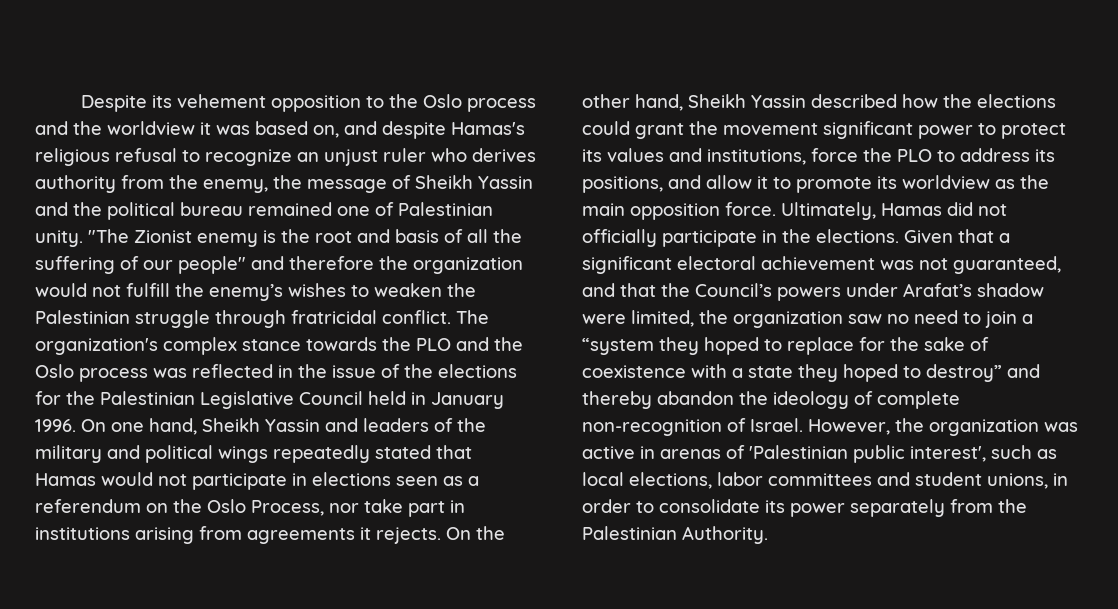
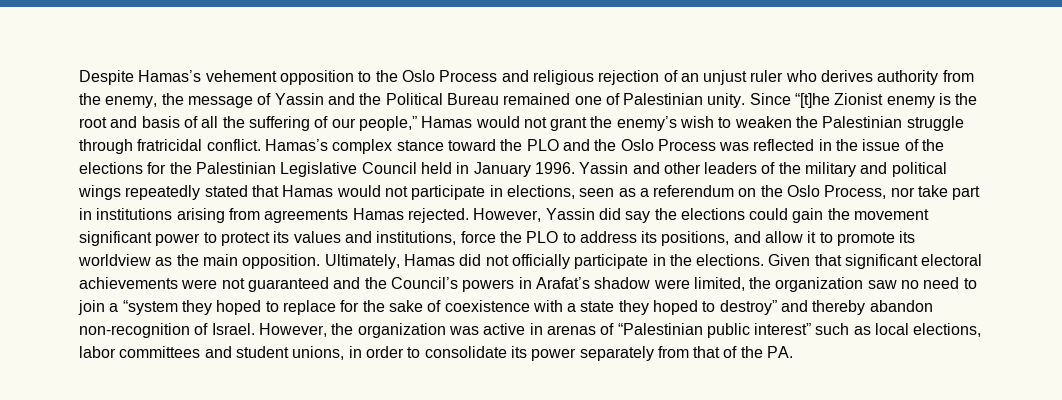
[151,95,172,108] its -> [138,70,202,82] Hamas’s
[466,98,536,112] [35,121,525,139] [35,148,292,166] process and the worldview it was based on, and despite Hamas's religious refusal to recognize -> [439,70,678,85] Process and religious rejection of
[415,175,473,189] Sheikh -> (272, 99) none
[107,202,243,220] political bureau -> [385,93,499,105] Political Bureau
[88,229,129,243] "The -> [749,93,831,108] Since “[t]he
[178,256,523,274] [35,283,170,297] people" and therefore the organization would not fulfill -> [358,116,588,131] people,” Hamas would not grant
[288,283,346,297] wishes -> [680,116,715,128] wish
[456,310,489,324] [35,338,158,355] The organization's -> [264,139,328,151] Hamas’s
[306,337,377,351] towards -> [447,139,496,151] toward
[79,368,148,382] process -> [657,139,716,151] Process
[81,418,358,435] On one hand, Sheikh Yassin and -> [579,162,701,174] Yassin and other
[312,472,391,486] elections -> [506,185,575,199] elections,
[360,526,505,544] [582,94,938,111] it rejects. On the other hand, Sheikh Yassin described how -> [352,208,651,223] Hamas rejected. However, Yassin did say
[635,123,684,139] grant -> [792,208,824,223] gain
[630,202,776,220] opposition force. -> [242,254,321,269] opposition.
[999,233,1010,243] a -> (842, 260) none
[761,256,1061,274] [582,283,656,297] achievement was not guaranteed, and that -> [79,277,361,292] achievements were not guaranteed and
[846,283,898,297] under -> [518,277,532,289] in
[739,391,960,409] the ideology of complete -> (933, 306) none
[749,445,986,463] 'Palestinian public interest', -> [617,323,812,338] “Palestinian public interest”
[998,499,1027,513] [582,526,768,544] the Palestinian Authority. -> [693,346,794,358] that of the PA.

